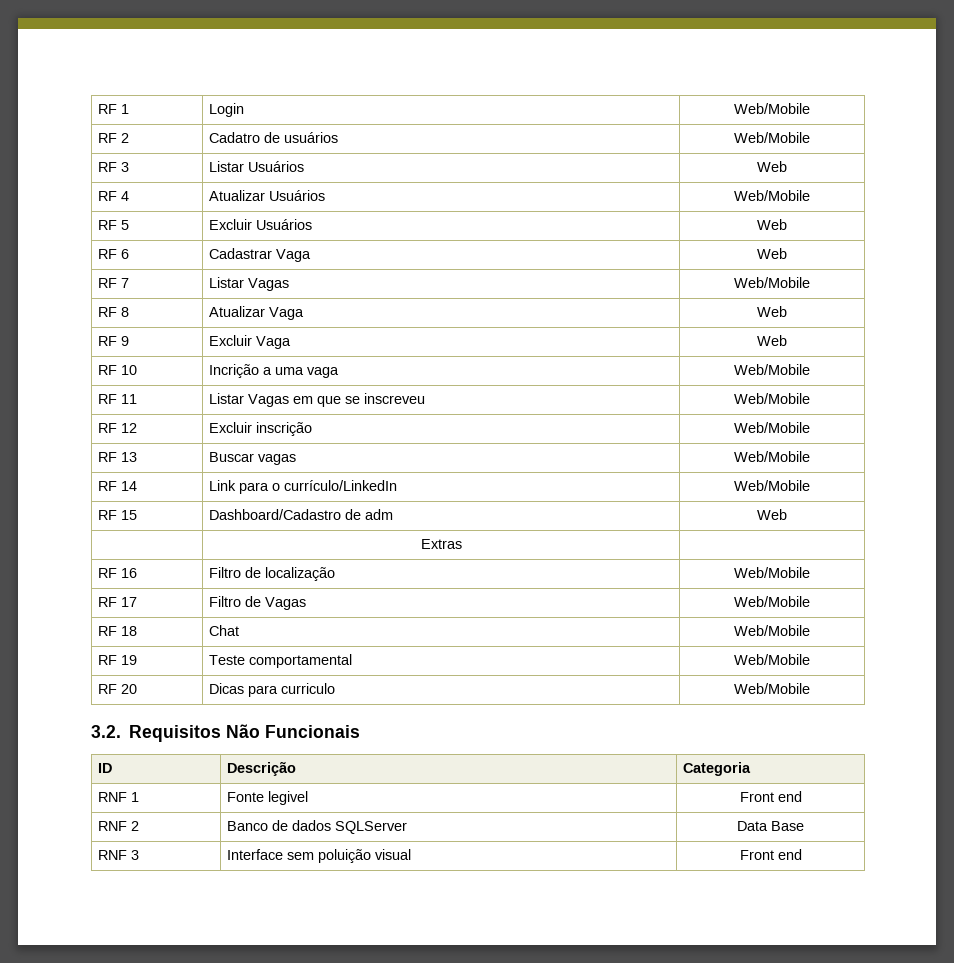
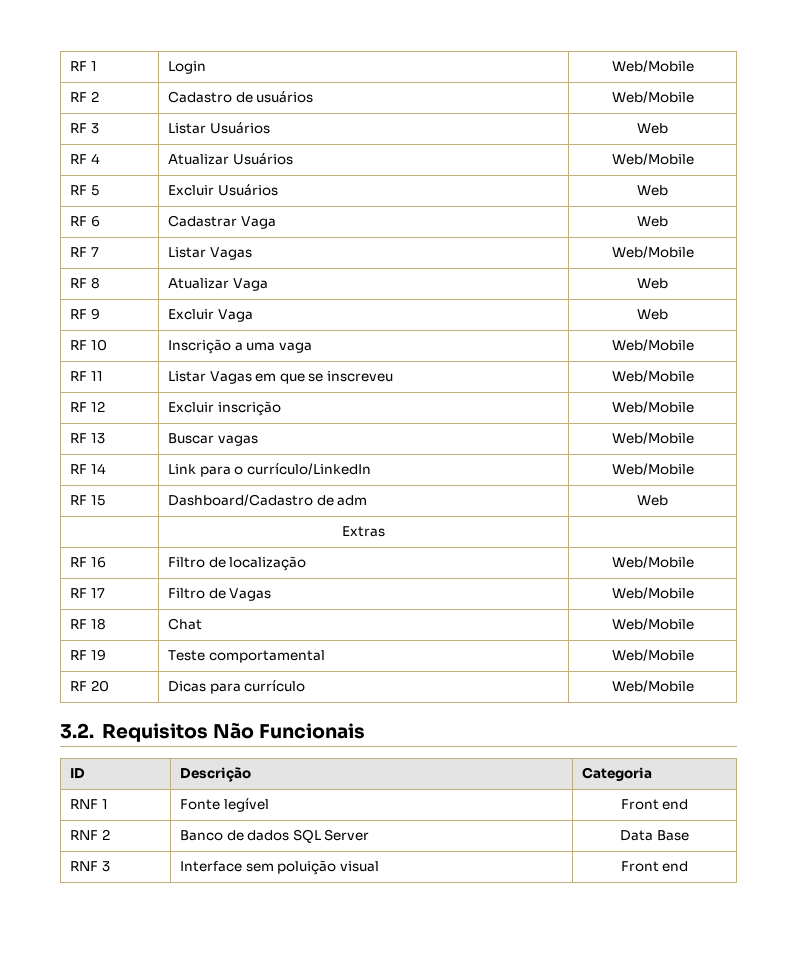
[209,132,261,143] Cadatro -> [167,91,232,103] Cadastro
[209,364,260,378] Incrição -> [167,339,231,354] Inscrição
[281,683,336,694] curriculo -> [244,680,306,692] currículo
[268,791,309,805] legivel -> [223,798,269,812] legível
[335,821,408,834] SQLServer -> [292,829,370,843] SQL Server

